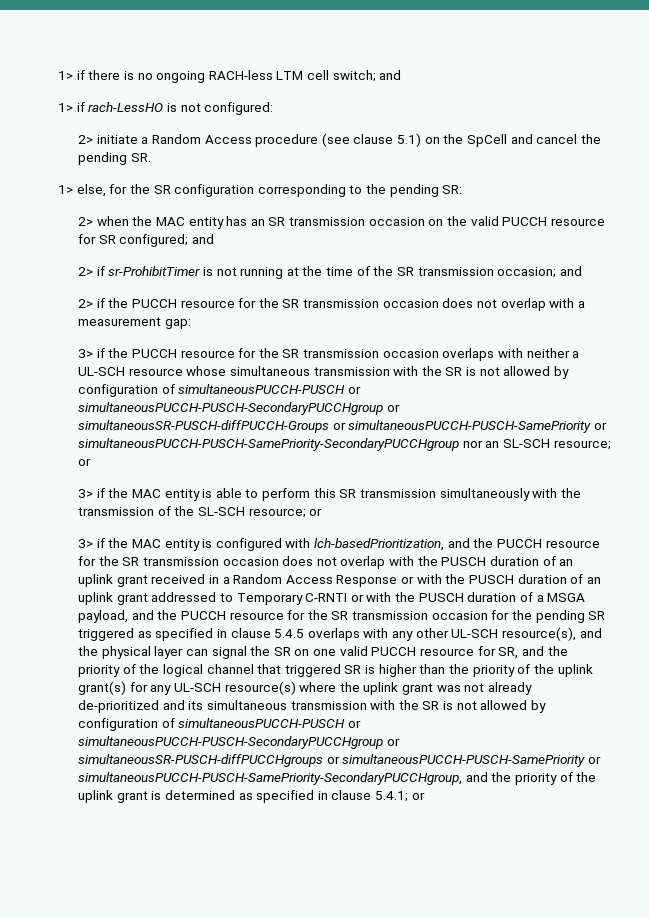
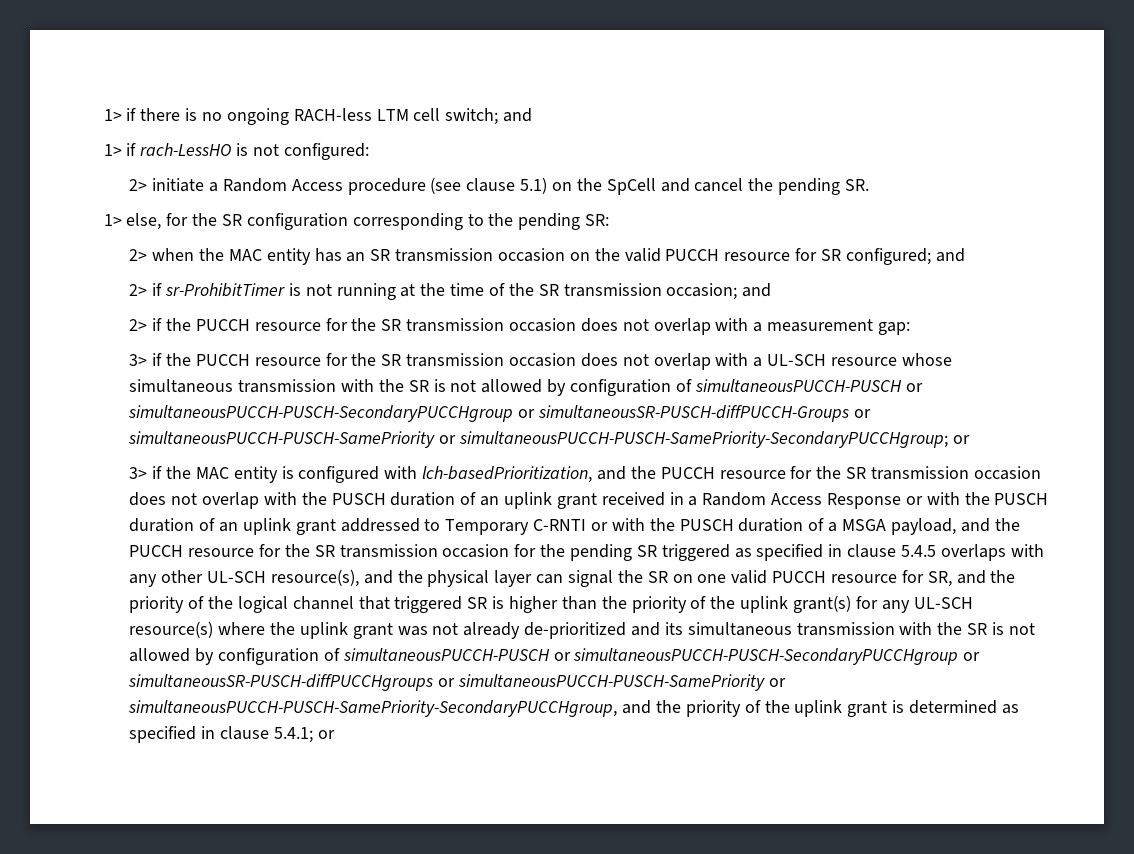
[442,348,570,361] overlaps with neither -> [580,353,749,370] does not overlap with
[77,438,611,451] [77,458,91,466] [77,488,581,501] [77,506,306,518] simultaneousPUCCH-PUSCH-SamePriority-SecondaryPUCCHgroup nor an SL-SCH resource; or // 3> if the MAC entity is able to perform this SR transmission simultaneously with the transmission of the SL-SCH resource; -> [458,431,948,448] simultaneousPUCCH-PUSCH-SamePriority-SecondaryPUCCHgroup;

